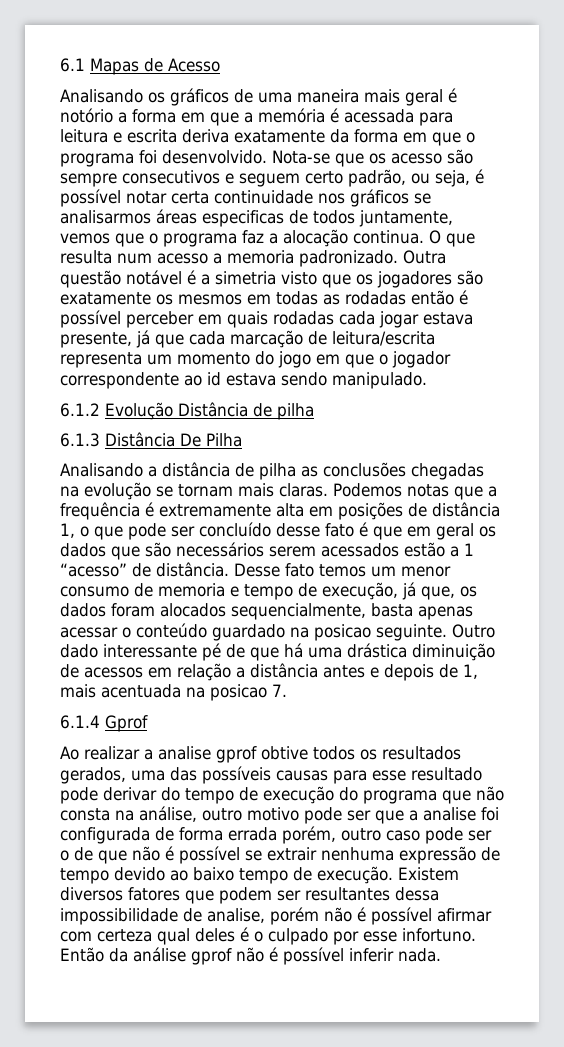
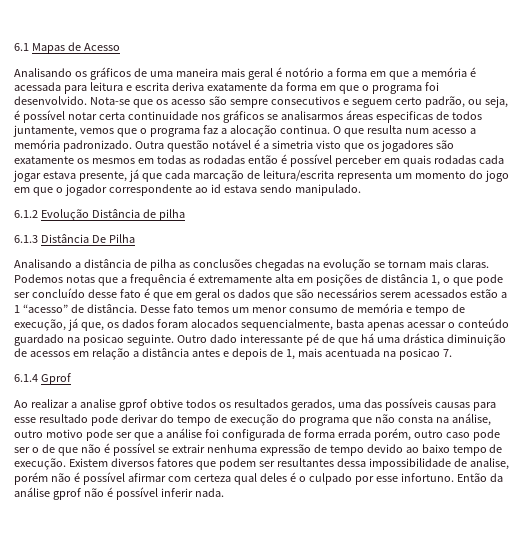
[227,250,294,264] memoria -> [14,139,60,149] memória
[158,583,225,597] memoria -> [356,303,403,313] memória
[423,807,476,821] analise -> [165,428,202,438] análise

